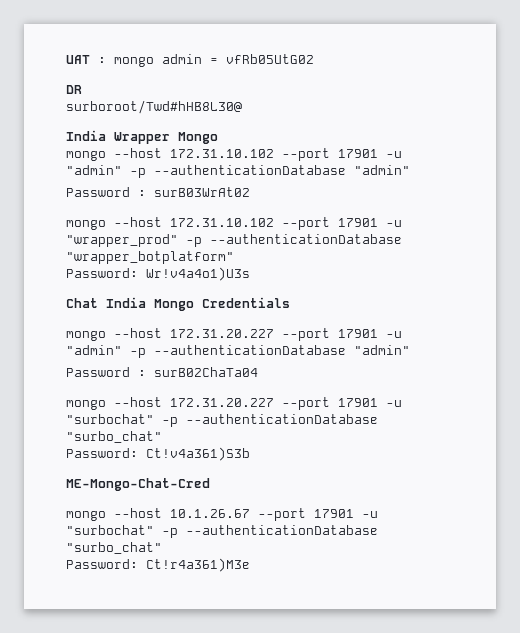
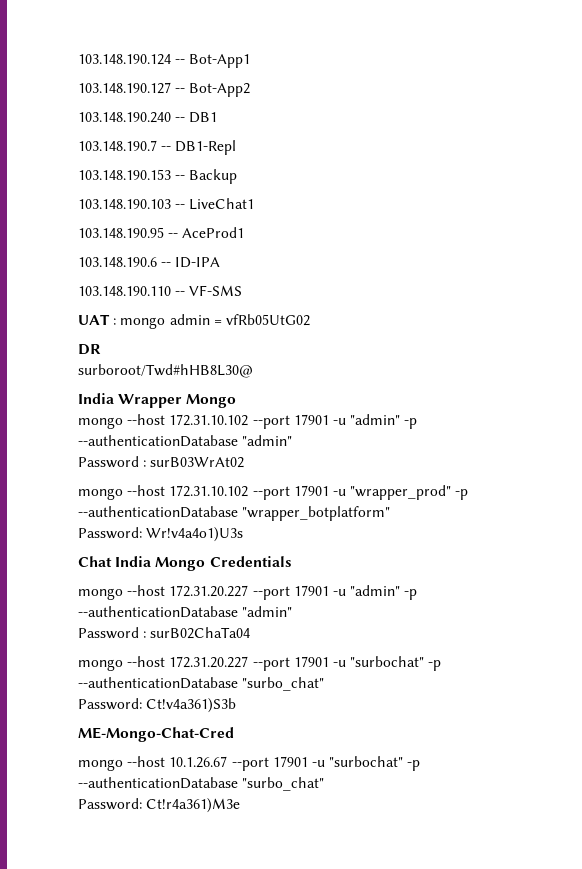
(66, 59) none -> [78,54,251,68] [78,82,251,97] [78,112,218,123] [78,140,237,155] [78,169,238,184] [78,198,255,210] [78,227,245,238] [78,257,221,268] [78,285,243,296] 103.148.190.124 -- Bot-App1 // 103.148.190.127 -- Bot-App2 // 103.148.190.240 -- DB1 // 103.148.190.7 -- DB1-Repl // 103.148.190.153 -- Backup // 103.148.190.103 -- LiveChat1 // 103.148.190.95 -- AceProd1 // 103.148.190.6 -- ID-IPA // 103.148.190.110 -- VF-SMS //

